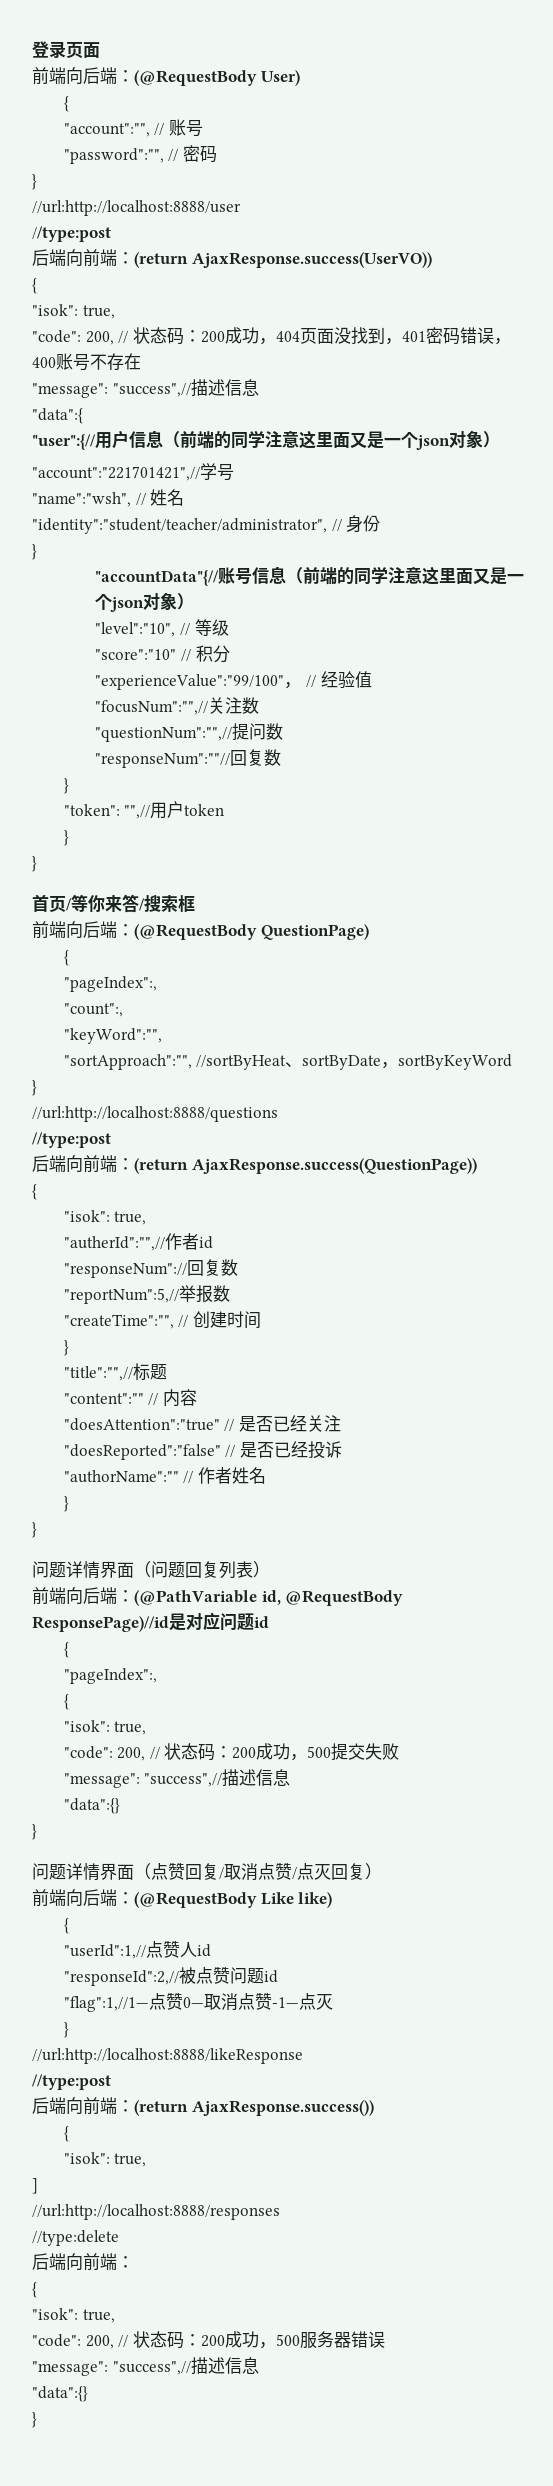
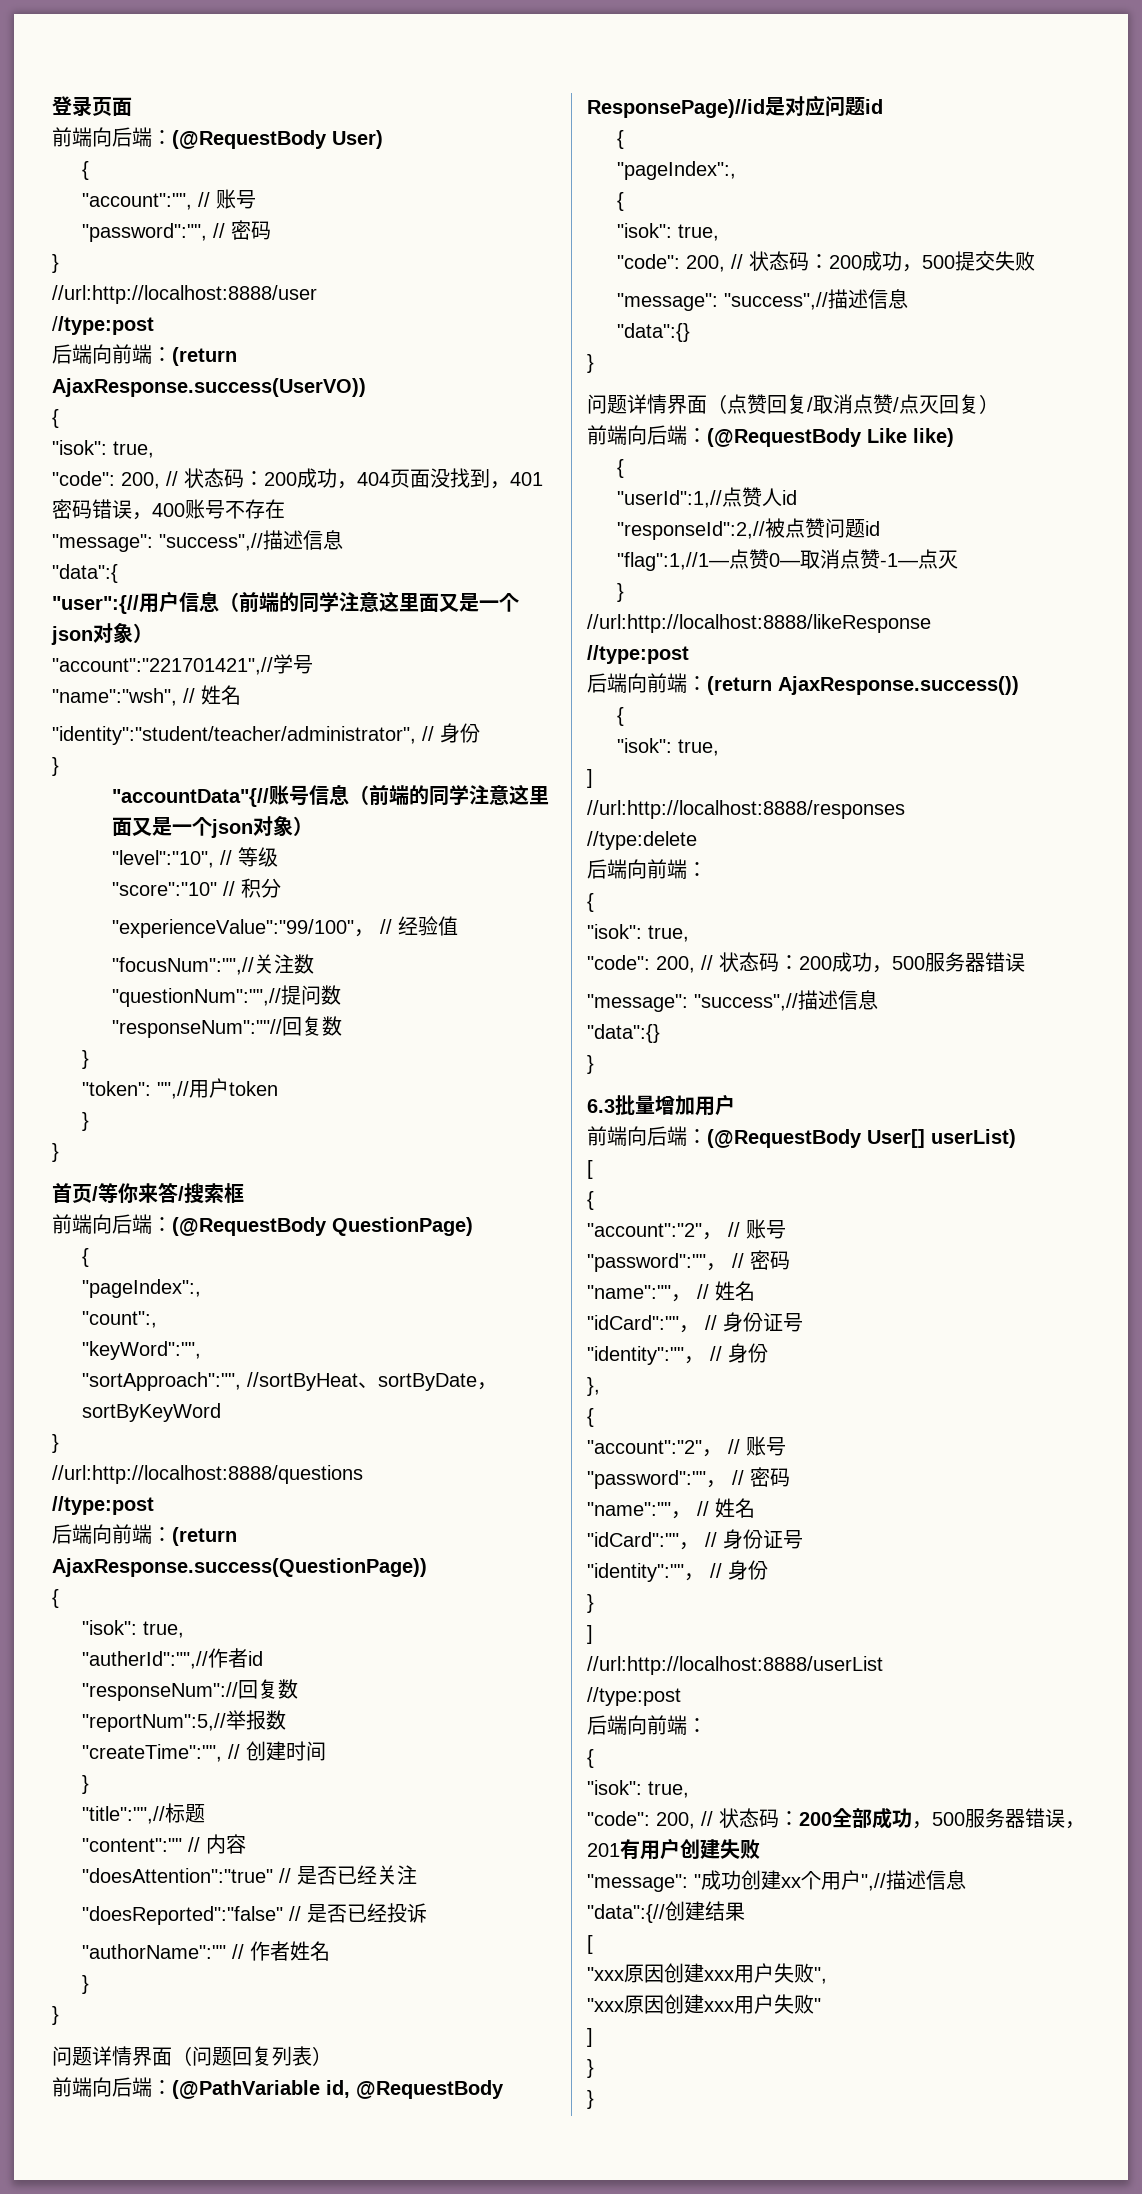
(37, 2420) none -> [587,1094,735,1116] [587,1126,1016,1148] [587,1160,593,1179] [587,1191,594,1210] [587,1219,786,1240] [587,1250,790,1272] [587,1281,755,1302] [587,1312,803,1333] [587,1343,768,1365] [587,1377,600,1396] [587,1408,594,1427] [587,1436,786,1457] [587,1467,790,1489] [587,1498,755,1519] [587,1529,803,1550] [587,1560,768,1582] [587,1594,594,1613] [587,1625,593,1644] [587,1656,883,1675] [587,1687,681,1706] [587,1715,707,1735] [587,1749,594,1768] [587,1780,689,1798] [587,1807,1085,1829] [587,1838,760,1860] [587,1870,966,1892] [587,1901,745,1923] [587,1935,593,1954] [587,1963,827,1984] [587,1994,821,2014] [587,2028,593,2047] [587,2059,594,2078] [587,2090,594,2109] // 6.3批量增加用户 // 前端向后端：(@RequestBody User[] userList) // [ // { // "account":"2"， // 账号 // "password":""， // 密码 // "name":""， // 姓名 // "idCard":""， // 身份证号 // "identity":""， // 身份 // }, // { // "account":"2"， // 账号 // "password":""， // 密码 // "name":""， // 姓名 // "idCard":""， // 身份证号 // "identity":""， // 身份 // } // ] // //url:http://localhost:8888/userList // //type:post // 后端向前端： // { // "isok": true, // "code": 200, // 状态码：200全部成功，500服务器错误，201有用户创建失败 // "message": "成功创建xx个用户",//描述信息 // "data":{//创建结果 // [ // "xxx原因创建xxx用户失败", // "xxx原因创建xxx用户失败" // ] // } // }

